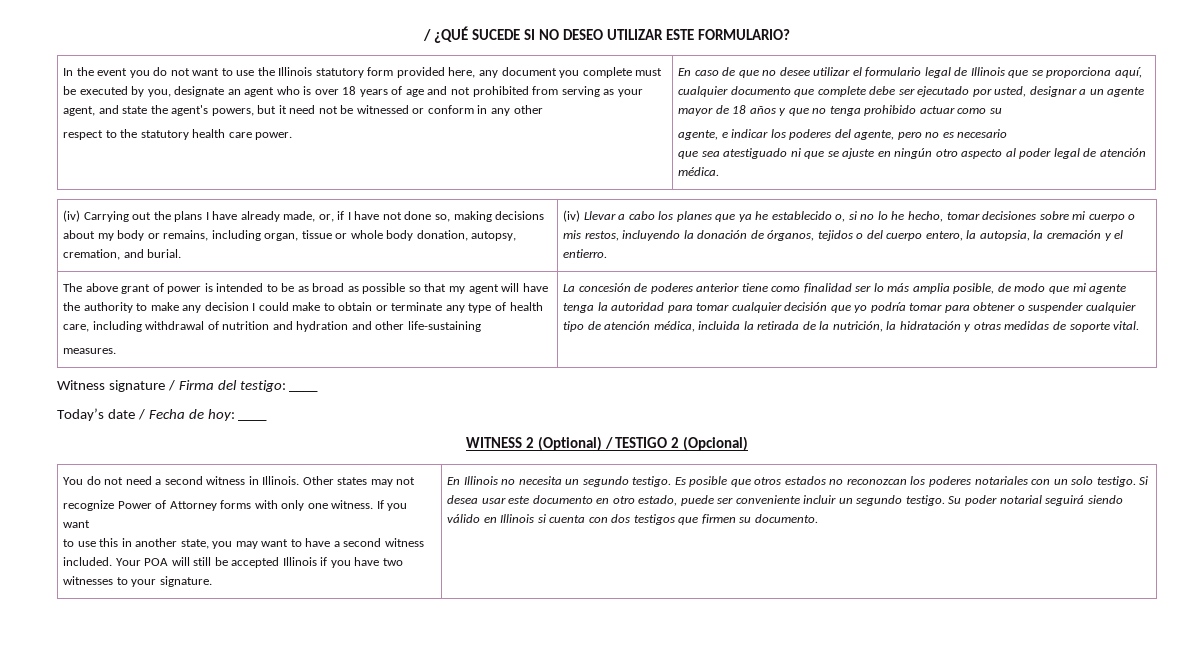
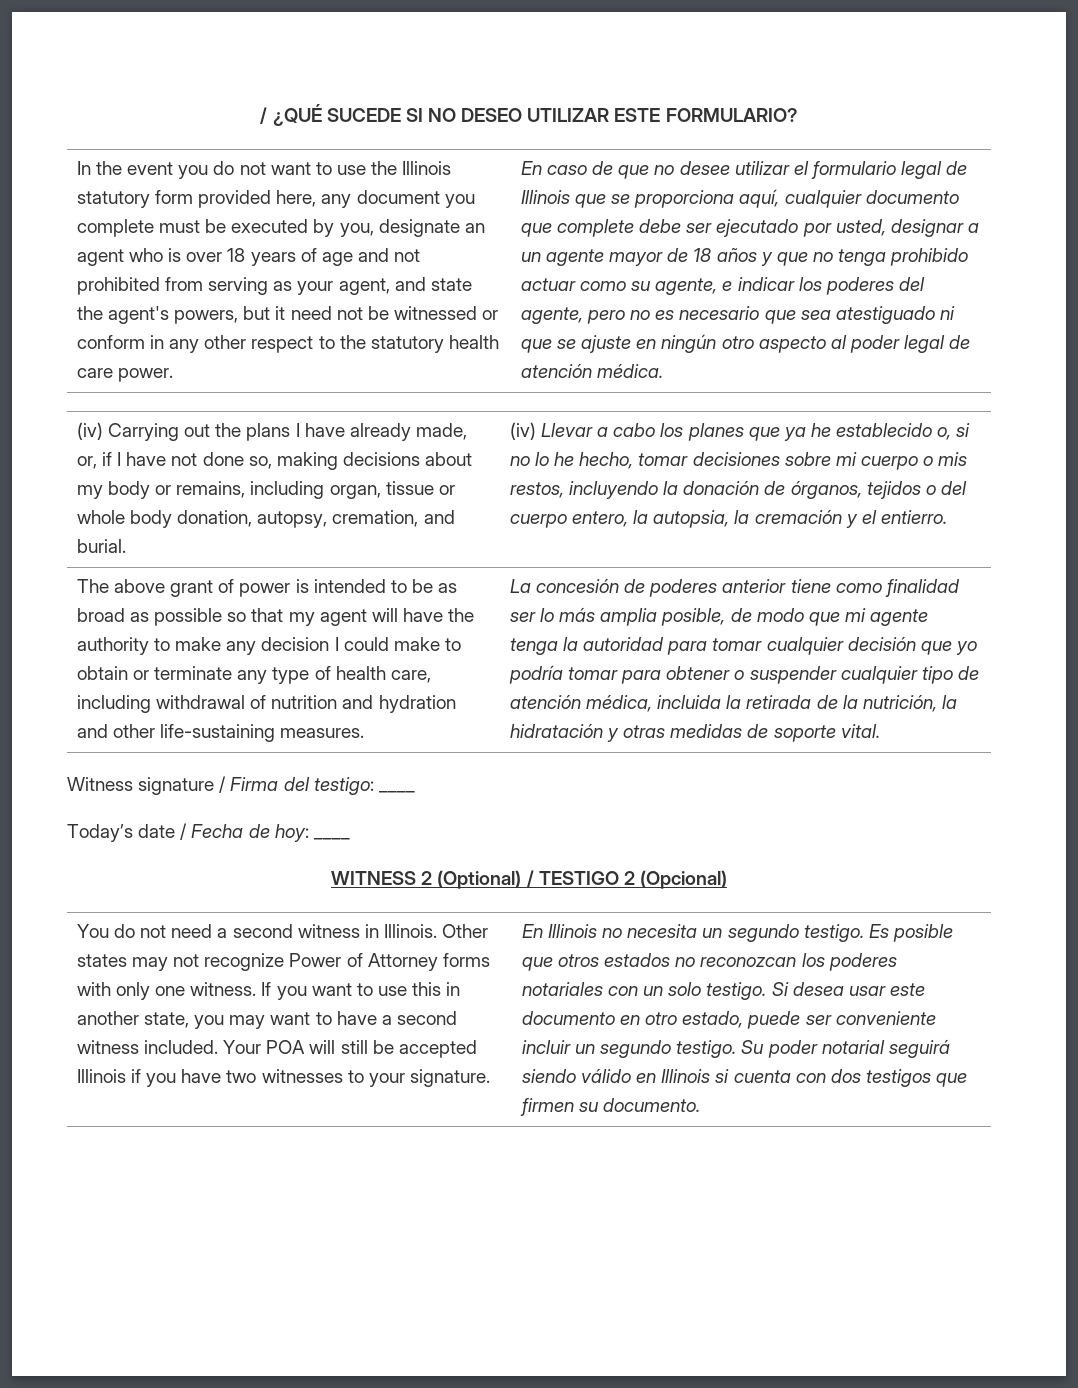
(543, 109) // -> (247, 342) none
(1002, 111) // -> (652, 286) none
(1008, 133) // -> (760, 313) none
(481, 326) // -> (276, 733) none
(416, 481) // -> (200, 960) none
(91, 524) // -> (352, 989) none

